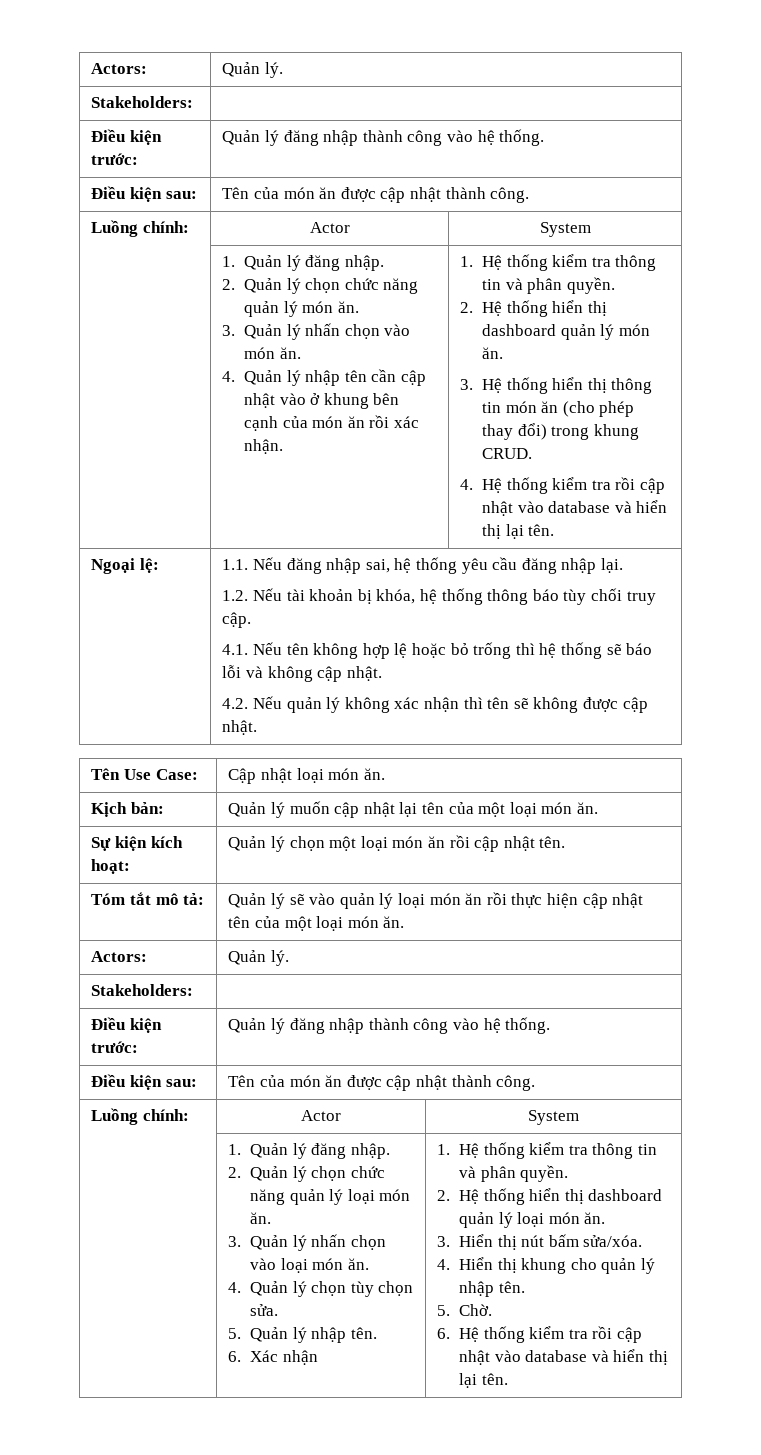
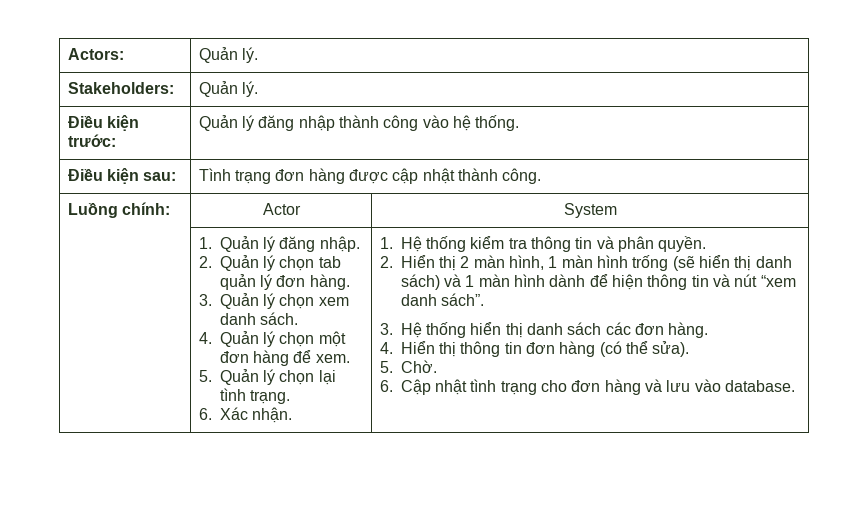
[91,63,148,74] [222,62,284,78] [91,96,194,108] Actors: | Quản lý. // Stakeholders: | -> [67,48,124,60] [198,47,259,63] [67,82,174,94] [198,81,259,97] Actors: | Quản lý. // Stakeholders: | Quản lý.
[222,187,337,199] Tên của món ăn -> [198,168,345,184] Tình trạng đơn hàng
[344,278,419,294] [243,301,359,317] [222,323,411,340] [243,347,301,359] [222,369,426,386] [243,393,400,409] [243,415,419,431] chức năng quản lý món ăn. // 3. Quản lý nhấn chọn vào món ăn. // 4. Quản lý nhập tên cần cập nhật vào ở khung bên cạnh của món ăn rồi xác -> [318,256,341,268] [219,274,350,290] [198,293,349,309] [219,312,299,325] [198,331,346,347] [219,350,350,366] [198,369,336,385] [219,388,291,404] [198,407,248,420] tab quản lý đơn hàng. // 3. Quản lý chọn xem danh sách. // 4. Quản lý chọn một đơn hàng để xem. // 5. Quản lý chọn lại tình trạng. // 6. Xác
[481,300,607,317] [481,324,650,340] [481,347,503,359] Hệ thống hiển thị dashboard quản lý món ăn. -> [400,255,792,271] [400,274,796,290] [400,293,485,306] Hiển thị 2 màn hình, 1 màn hình trống (sẽ hiển thị danh sách) và 1 màn hình dành để hiện thông tin và nút “xem danh sách”.
[611,378,653,394] [481,401,635,417] [481,423,639,440] [481,448,532,459] [460,477,665,494] [481,500,668,516] [481,524,555,539] [91,558,160,574] [222,557,623,574] [222,588,656,605] [222,612,252,628] [222,642,653,659] [222,665,382,682] [222,696,648,713] [222,720,258,735] [91,768,198,780] [228,768,385,784] [91,802,165,817] [228,801,598,818] [91,836,183,851] [91,859,131,874] [228,835,566,852] [91,892,205,905] [228,892,644,909] [228,916,405,931] [91,951,148,962] [228,950,290,966] [91,984,194,996] [91,1017,163,1033] [91,1041,139,1053] [228,1017,551,1034] [91,1074,197,1090] [228,1075,536,1091] [91,1108,190,1125] [301,1110,341,1121] [528,1110,579,1125] [228,1143,390,1159] [228,1166,385,1182] [249,1189,411,1205] [249,1212,271,1224] [228,1234,386,1251] [249,1258,369,1273] [228,1281,414,1297] [249,1304,278,1316] [228,1327,377,1343] [228,1350,318,1365] [437,1142,657,1159] [458,1165,569,1182] [437,1188,663,1205] [458,1212,606,1228] [437,1234,643,1250] [437,1257,655,1274] [458,1281,525,1297] [437,1304,492,1316] [437,1326,642,1343] [458,1349,668,1365] [458,1373,508,1388] thông tin món ăn (cho phép thay đổi) trong khung CRUD. // 4. Hệ thống kiểm tra rồi cập nhật vào database và hiển thị lại tên. // Ngoại lệ: | 1.1. Nếu đăng nhập sai, hệ thống yêu cầu đăng nhập lại. // 1.2. Nếu tài khoản bị khóa, hệ thống thông báo tùy chối truy cập. // 4.1. Nếu tên không hợp lệ hoặc bỏ trống thì hệ thống sẽ báo lỗi và không cập nhật. // 4.2. Nếu quản lý không xác nhận thì tên sẽ không được cập nhật. // Tên Use Case: | Cập nhật loại món ăn. // Kịch bản: | Quản lý muốn cập nhật lại tên của một loại món ăn. // Sự kiện kích hoạt: | Quản lý chọn một loại món ăn rồi cập nhật tên. // Tóm tắt mô tả: | Quản lý sẽ vào quản lý loại món ăn rồi thực hiện cập nhật tên của một loại món ăn. // Actors: | Quản lý. // Stakeholders: | // Điều kiện trước: | Quản lý đăng nhập thành công vào hệ thống. // Điều kiện sau: | Tên của món ăn được cập nhật thành công. // Luồng chính: | Actor | System // | 1. Quản lý đăng nhập. // 2. Quản lý chọn chức năng quản lý loại món ăn. // 3. Quản lý nhấn chọn vào loại món ăn. // 4. Quản lý chọn tùy chọn sửa. // 5. Quản lý nhập tên. // 6. Xác nhận | 1. Hệ thống kiểm tra thông tin và phân quyền. // 2. Hệ thống hiển thị dashboard quản lý loại món ăn. // 3. Hiển thị nút bấm sửa/xóa. // 4. Hiển thị khung cho quản lý nhập tên. // 5. Chờ. // 6. Hệ thống kiểm tra rồi cập nhật vào database và hiển thị lại tên. -> [527,322,709,338] [379,341,690,357] [379,360,437,373] [379,379,795,395] danh sách các đơn hàng. // 4. Hiển thị thông tin đơn hàng (có thể sửa). // 5. Chờ. // 6. Cập nhật tình trạng cho đơn hàng và lưu vào database.

